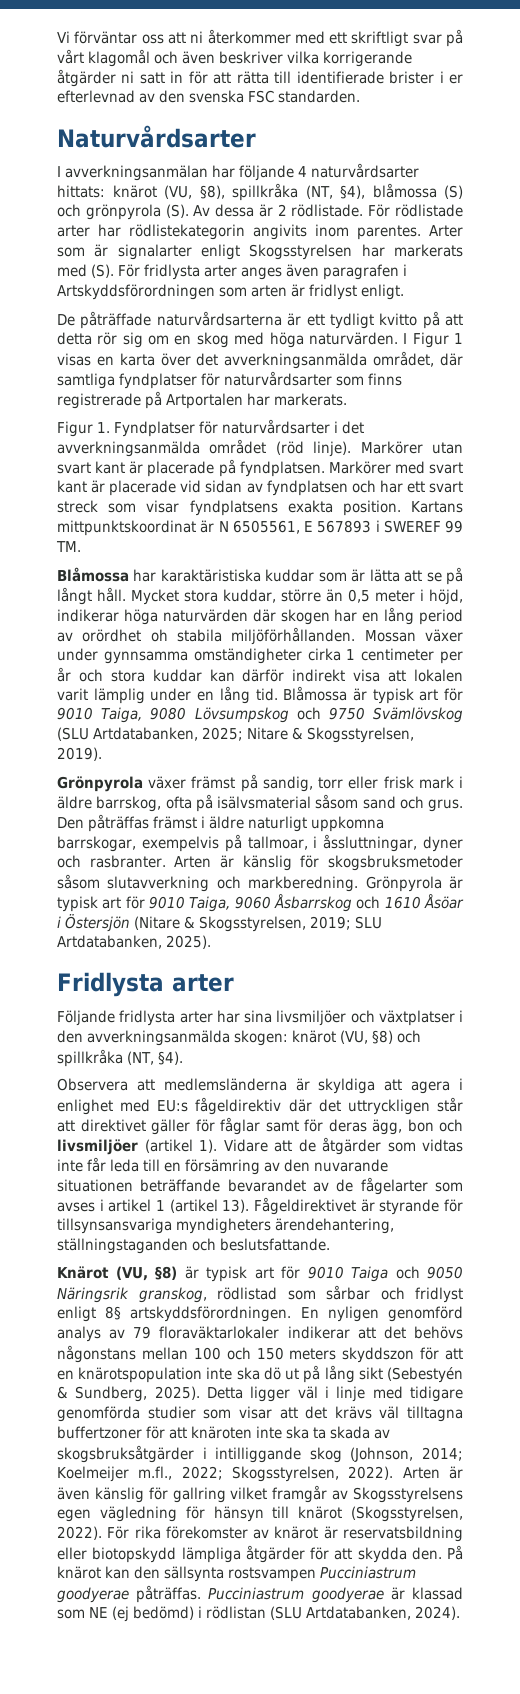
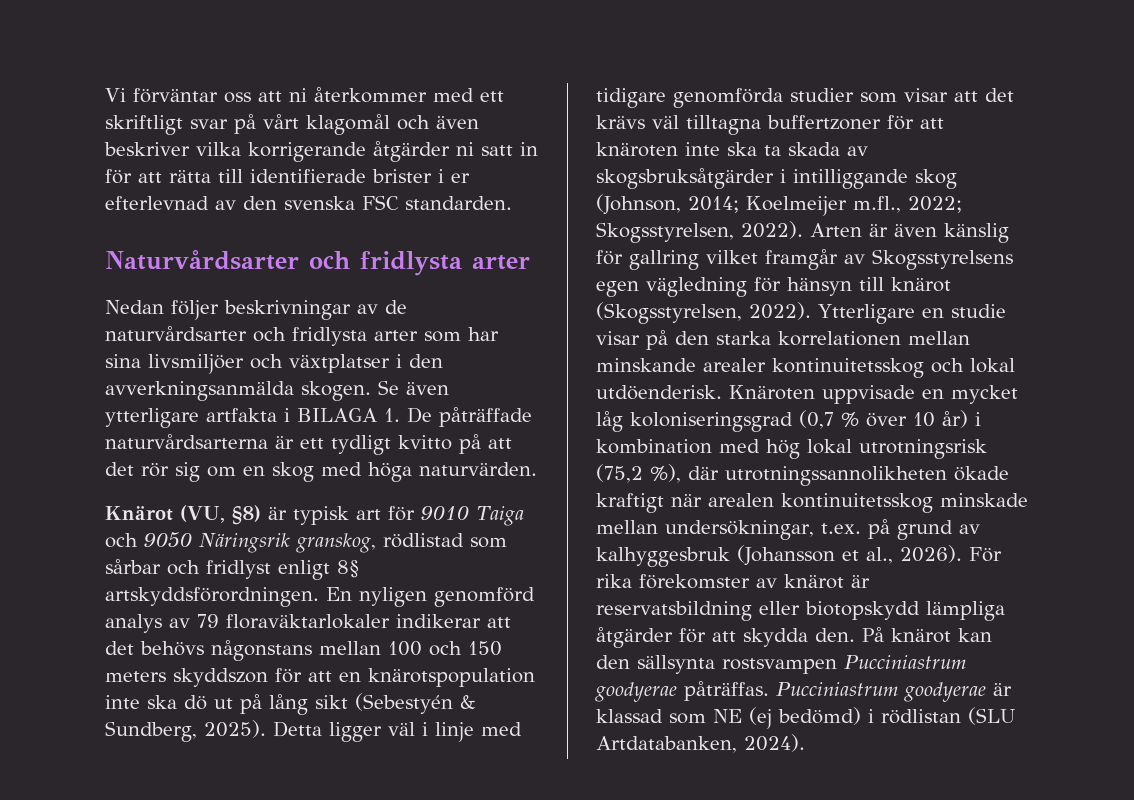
[57,163,420,181] [57,183,463,201] [57,204,463,220] [57,224,463,240] [57,244,463,260] [57,264,408,280] [57,284,405,300] // I avverkningsanmälan har följande 4 naturvårdsarter hittats: knärot (VU, §8), spillkråka (NT, §4), blåmossa (S) och grönpyrola (S). Av dessa är 2 rödlistade. För rödlistade arter har rödlistekategorin angivits inom parentes. Arter som är signalarter enligt Skogsstyrelsen har markerats med (S). För fridlysta arter anges även paragrafen i Artskyddsförordningen som arten är fridlyst enligt. // -> [309,251,530,276] [105,300,407,320] [105,326,499,346] [105,354,443,374] [105,380,449,401] [105,408,400,428] och fridlysta arter // Nedan följer beskrivningar av de naturvårdsarter och fridlysta arter som har sina livsmiljöer och växtplatser i den avverkningsanmälda skogen. Se även ytterligare artfakta i BILAGA 1.
[57,332,92,345] detta -> [105,462,134,476] det
[403,332,463,348] [57,351,463,369] [57,371,403,389] [57,391,348,409] [57,419,365,437] [57,439,463,457] [57,459,463,477] [57,480,464,496] [57,500,464,516] [57,520,463,536] [56,541,81,552] [57,567,464,585] [57,587,463,605] [57,607,463,625] [57,627,463,645] [57,648,463,664] [57,667,464,682] [57,686,463,704] [57,707,463,723] [57,727,415,743] [57,747,102,761] [57,774,464,792] [57,794,463,812] [57,814,385,832] [57,834,463,852] [57,855,463,871] [57,874,463,892] [57,894,465,912] [57,914,383,932] [57,935,212,949] [57,972,234,997] [57,1010,463,1026] [57,1030,422,1046] [57,1049,184,1067] [57,1078,463,1094] [57,1097,464,1115] [57,1117,463,1135] [57,1137,463,1155] [57,1157,389,1175] [57,1177,463,1195] [57,1197,463,1215] [57,1218,395,1234] [57,1238,331,1254] I Figur 1 visas en karta över det avverkningsanmälda området, där samtliga fyndplatser för naturvårdsarter som finns registrerade på Artportalen har markerats. // Figur 1. Fyndplatser för naturvårdsarter i det avverkningsanmälda området (röd linje). Markörer utan svart kant är placerade på fyndplatsen. Markörer med svart kant är placerade vid sidan av fyndplatsen och har ett svart streck som visar fyndplatsens exakta position. Kartans mittpunktskoordinat är N 6505561, E 567893 i SWEREF 99 TM. // Blåmossa har karaktäristiska kuddar som är lätta att se på långt håll. Mycket stora kuddar, större än 0,5 meter i höjd, indikerar höga naturvärden där skogen har en lång period av orördhet oh stabila miljöförhållanden. Mossan växer under gynnsamma omständigheter cirka 1 centimeter per år och stora kuddar kan därför indirekt visa att lokalen varit lämplig under en lång tid. Blåmossa är typisk art för 9010 Taiga, 9080 Lövsumpskog och 9750 Svämlövskog (SLU Artdatabanken, 2025; Nitare & Skogsstyrelsen, 2019). // Grönpyrola växer främst på sandig, torr eller frisk mark i äldre barrskog, ofta på isälvsmaterial såsom sand och grus. Den påträffas främst i äldre naturligt uppkomna barrskogar, exempelvis på tallmoar, i åssluttningar, dyner och rasbranter. Arten är känslig för skogsbruksmetoder såsom slutavverkning och markberedning. Grönpyrola är typisk art för 9010 Taiga, 9060 Åsbarrskog och 1610 Åsöar i Östersjön (Nitare & Skogsstyrelsen, 2019; SLU Artdatabanken, 2025). // Fridlysta arter // Följande fridlysta arter har sina livsmiljöer och växtplatser i den avverkningsanmälda skogen: knärot (VU, §8) och spillkråka (NT, §4). // Observera att medlemsländerna är skyldiga att agera i enlighet med EU:s fågeldirektiv där det uttryckligen står att direktivet gäller för fåglar samt för deras ägg, bon och livsmiljöer (artikel 1). Vidare att de åtgärder som vidtas inte får leda till en försämring av den nuvarande situationen beträffande bevarandet av de fågelarter som avses i artikel 1 (artikel 13). Fågeldirektivet är styrande för tillsynsansvariga myndigheters ärendehantering, ställningstaganden och beslutsfattande. -> (537, 469) none
(102, 1533) none -> [818,304,1006,324] [596,330,970,350] [596,358,1015,378] [596,385,1018,404] [596,410,981,432] [596,439,987,459] [596,464,1009,486] [596,493,1028,513] [596,519,980,540] [596,545,963,567] Ytterligare en studie visar på den starka korrelationen mellan minskande arealer kontinuitetsskog och lokal utdöenderisk. Knäroten uppvisade en mycket låg koloniseringsgrad (0,7 % över 10 år) i kombination med hög lokal utrotningsrisk (75,2 %), där utrotningssannolikheten ökade kraftigt när arealen kontinuitetsskog minskade mellan undersökningar, t.ex. på grund av kalhyggesbruk (Johansson et al., 2026).

